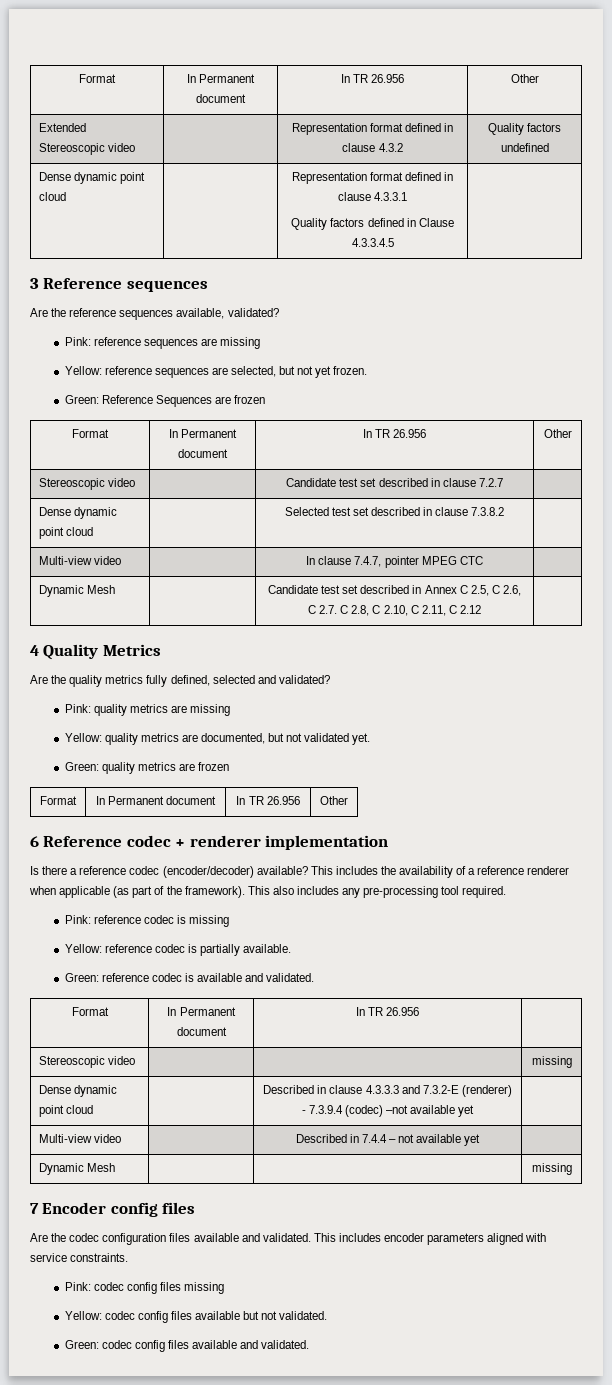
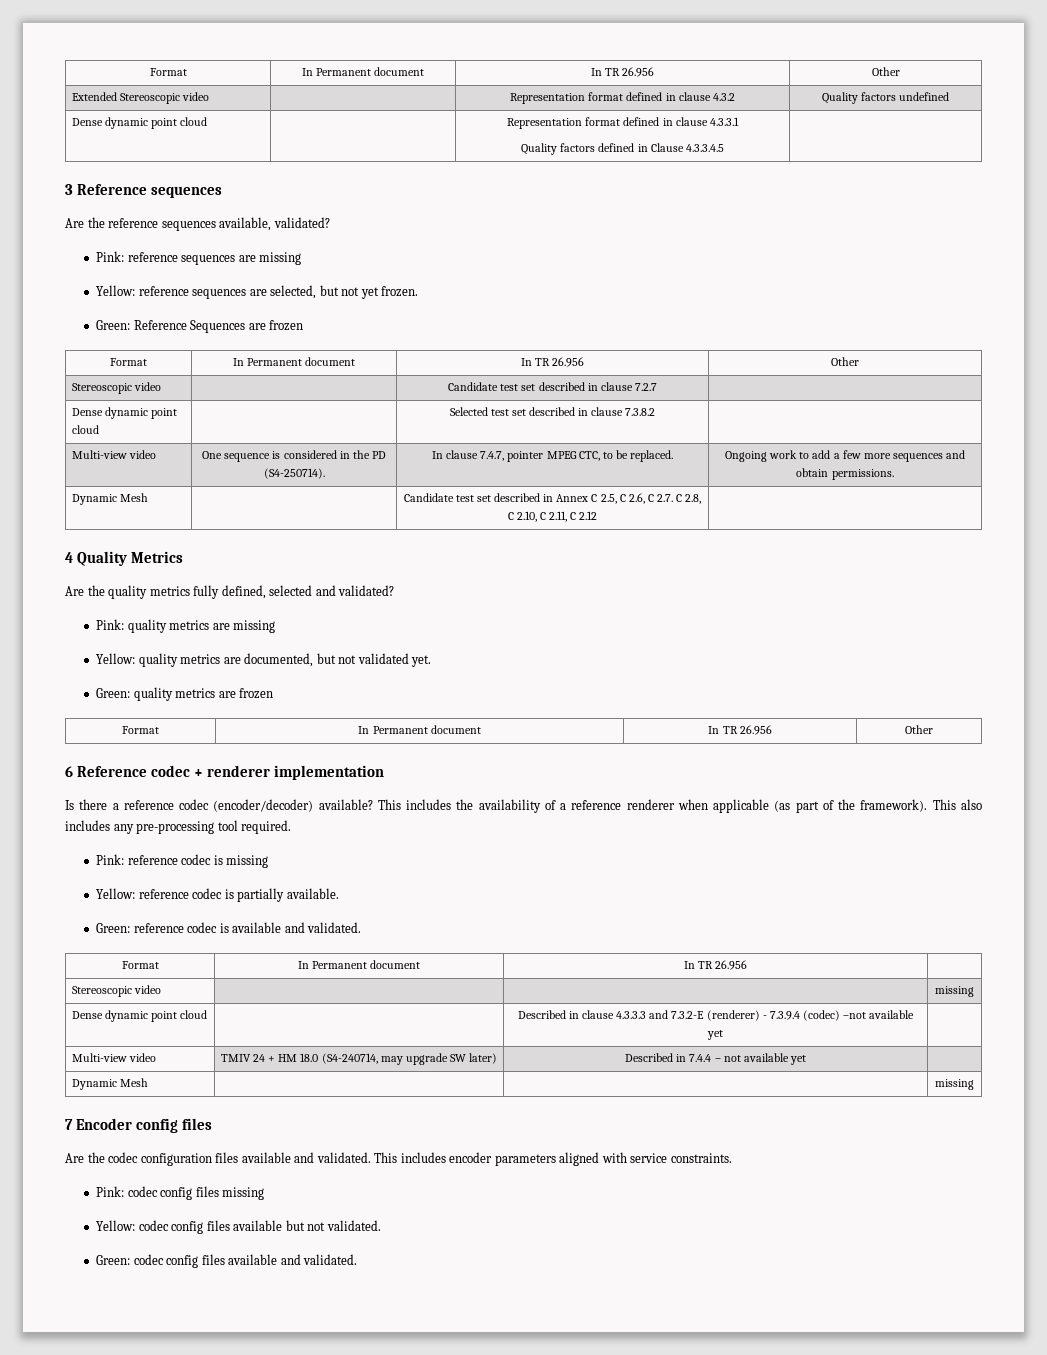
(122, 560) none -> [202,450,386,462] [263,468,325,479] One sequence is considered in the PD (S4-250714).
[459,556,483,565] CTC | -> [578,450,673,462] [725,450,965,462] [796,468,894,480] CTC, to be replaced. | Ongoing work to add a few more sequences and obtain permissions.
(122, 1138) none -> [221,1053,497,1065] TMIV 24 + HM 18.0 (S4-240714, may upgrade SW later)

